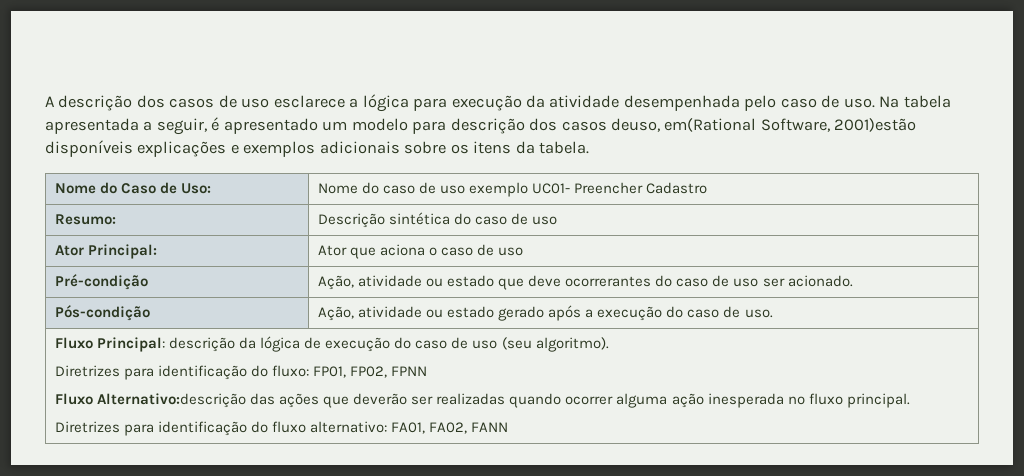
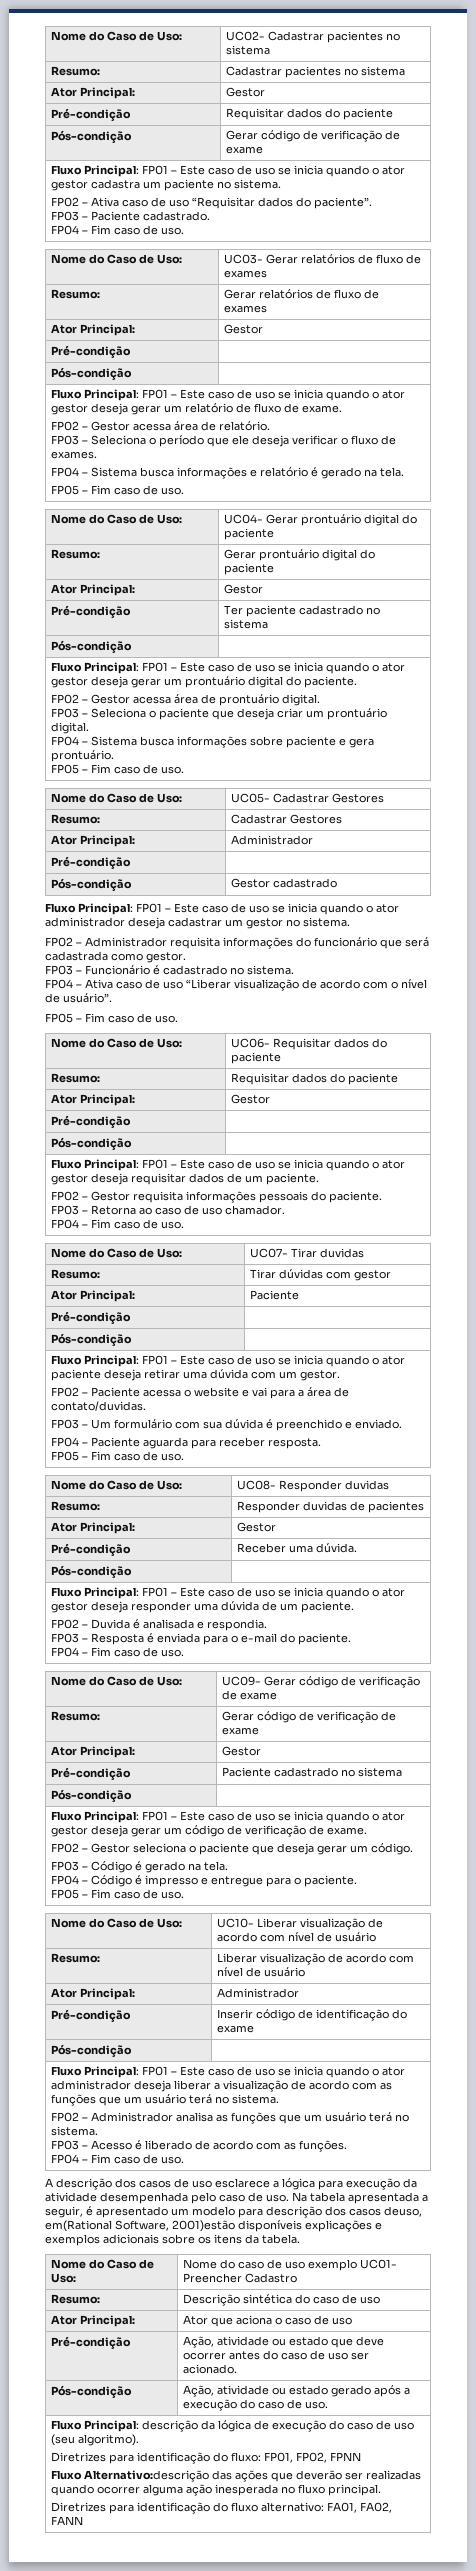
(45, 101) none -> [51,31,183,41] [226,31,401,43] [226,45,271,55] [51,66,101,76] [226,66,406,78] [51,87,136,99] [226,87,266,97] [51,108,132,121] [226,108,394,120] [51,130,133,143] [226,130,401,142] [226,146,264,154] [51,165,406,177] [51,179,282,191] [51,197,373,209] [51,211,211,221] [51,225,185,235] [51,254,183,264] [224,254,422,264] [224,270,268,278] [51,289,101,299] [224,289,380,299] [224,305,268,313] [51,324,136,336] [224,324,264,334] [51,345,132,358] [51,367,133,380] [51,389,406,401] [51,403,343,415] [51,421,271,431] [51,435,397,447] [51,451,98,459] [51,467,405,479] [51,485,185,495] [51,514,183,524] [224,514,418,526] [224,528,275,540] [51,549,101,559] [224,549,376,561] [224,563,275,575] [51,584,136,596] [224,584,264,594] [51,605,132,618] [224,605,381,617] [224,619,269,629] [51,640,133,653] [51,662,406,674] [51,676,358,688] [51,694,321,706] [51,708,388,720] [51,722,90,734] [51,736,375,748] [51,750,115,762] [51,764,185,774] [51,793,183,803] [231,793,385,803] [51,814,101,824] [231,814,343,824] [51,835,136,847] [231,835,314,845] [51,856,132,869] [51,878,133,891] [231,878,338,888] [45,903,399,915] [45,917,350,929] [45,937,429,949] [45,951,186,963] [45,965,294,975] [45,979,427,991] [45,993,112,1003] [45,1013,178,1023] [51,1038,183,1048] [231,1038,388,1050] [231,1052,282,1064] [51,1073,101,1083] [231,1073,399,1085] [51,1094,136,1106] [231,1094,271,1104] [51,1115,132,1128] [51,1137,133,1150] [51,1159,406,1171] [51,1173,320,1185] [51,1191,383,1203] [51,1205,286,1215] [51,1219,185,1229] [51,1248,183,1258] [250,1248,365,1258] [51,1269,101,1279] [250,1269,392,1281] [51,1290,136,1302] [250,1290,300,1300] [51,1311,132,1324] [51,1333,133,1346] [51,1355,406,1367] [51,1369,341,1381] [51,1387,350,1399] [51,1401,147,1411] [51,1419,403,1431] [51,1437,322,1449] [51,1451,185,1461] [51,1480,183,1490] [237,1480,390,1492] [51,1501,101,1511] [237,1501,425,1513] [51,1522,136,1534] [237,1522,277,1532] [51,1543,132,1556] [237,1543,358,1553] [51,1565,133,1578] [51,1587,406,1599] [51,1601,355,1613] [51,1619,268,1631] [51,1633,352,1645] [51,1647,185,1657] [51,1676,183,1686] [222,1676,421,1688] [222,1690,278,1700] [51,1711,101,1721] [222,1711,397,1723] [222,1727,260,1735] [51,1746,136,1758] [222,1746,262,1756] [51,1767,132,1780] [222,1767,403,1777] [51,1789,133,1802] [51,1811,406,1823] [51,1825,368,1837] [51,1843,414,1855] [51,1861,229,1873] [51,1875,358,1887] [51,1889,185,1899] [51,1918,183,1928] [217,1918,384,1930] [217,1932,377,1942] [51,1953,101,1963] [217,1953,415,1965] [217,1967,306,1977] [51,1988,136,2000] [217,1988,300,1998] [51,2009,132,2022] [217,2009,408,2021] [217,2025,255,2033] [51,2044,133,2057] [51,2066,406,2078] [51,2080,393,2092] [51,2094,280,2106] [51,2112,410,2124] [51,2126,99,2136] [51,2140,348,2152] [51,2154,185,2164] Nome do Caso de Uso: | UC02- Cadastrar pacientes no sistema // Resumo: | Cadastrar pacientes no sistema // Ator Principal: | Gestor // Pré-condição | Requisitar dados do paciente // Pós-condição | Gerar código de verificação de exame // Fluxo Principal: FP01 – Este caso de uso se inicia quando o ator gestor cadastra um paciente no sistema. // FP02 – Ativa caso de uso “Requisitar dados do paciente”. // FP03 – Paciente cadastrado. // FP04 – Fim caso de uso. // Nome do Caso de Uso: | UC03- Gerar relatórios de fluxo de exames // Resumo: | Gerar relatórios de fluxo de exames // Ator Principal: | Gestor // Pré-condição | // Pós-condição | // Fluxo Principal: FP01 – Este caso de uso se inicia quando o ator gestor deseja gerar um relatório de fluxo de exame. // FP02 – Gestor acessa área de relatório. // FP03 – Seleciona o período que ele deseja verificar o fluxo de exames. // FP04 – Sistema busca informações e relatório é gerado na tela. // FP05 – Fim caso de uso. // Nome do Caso de Uso: | UC04- Gerar prontuário digital do paciente // Resumo: | Gerar prontuário digital do paciente // Ator Principal: | Gestor // Pré-condição | Ter paciente cadastrado no sistema // Pós-condição | // Fluxo Principal: FP01 – Este caso de uso se inicia quando o ator gestor deseja gerar um prontuário digital do paciente. // FP02 – Gestor acessa área de prontuário digital. // FP03 – Seleciona o paciente que deseja criar um prontuário digital. // FP04 – Sistema busca informações sobre paciente e gera prontuário. // FP05 – Fim caso de uso. // Nome do Caso de Uso: | UC05- Cadastrar Gestores // Resumo: | Cadastrar Gestores // Ator Principal: | Administrador // Pré-condição | // Pós-condição | Gestor cadastrado // Fluxo Principal: FP01 – Este caso de uso se inicia quando o ator administrador deseja cadastrar um gestor no sistema. // FP02 – Administrador requisita informações do funcionário que será cadastrada como gestor. // FP03 – Funcionário é cadastrado no sistema. // FP04 – Ativa caso de uso “Liberar visualização de acordo com o nível de usuário”. // FP05 – Fim caso de uso. // Nome do Caso de Uso: | UC06- Requisitar dados do paciente // Resumo: | Requisitar dados do paciente // Ator Principal: | Gestor // Pré-condição | // Pós-condição | // Fluxo Principal: FP01 – Este caso de uso se inicia quando o ator gestor deseja requisitar dados de um paciente. // FP02 – Gestor requisita informações pessoais do paciente. // FP03 – Retorna ao caso de uso chamador. // FP04 – Fim caso de uso. // Nome do Caso de Uso: | UC07- Tirar duvidas // Resumo: | Tirar dúvidas com gestor // Ator Principal: | Paciente // Pré-condição | // Pós-condição | // Fluxo Principal: FP01 – Este caso de uso se inicia quando o ator paciente deseja retirar uma dúvida com um gestor. // FP02 – Paciente acessa o website e vai para a área de contato/duvidas. // FP03 – Um formulário com sua dúvida é preenchido e enviado. // FP04 – Paciente aguarda para receber resposta. // FP05 – Fim caso de uso. // Nome do Caso de Uso: | UC08- Responder duvidas // Resumo: | Responder duvidas de pacientes // Ator Principal: | Gestor // Pré-condição | Receber uma dúvida. // Pós-condição | // Fluxo Principal: FP01 – Este caso de uso se inicia quando o ator gestor deseja responder uma dúvida de um paciente. // FP02 – Duvida é analisada e respondia. // FP03 – Resposta é enviada para o e-mail do paciente. // FP04 – Fim caso de uso. // Nome do Caso de Uso: | UC09- Gerar código de verificação de exame // Resumo: | Gerar código de verificação de exame // Ator Principal: | Gestor // Pré-condição | Paciente cadastrado no sistema // Pós-condição | // Fluxo Principal: FP01 – Este caso de uso se inicia quando o ator gestor deseja gerar um código de verificação de exame. // FP02 – Gestor seleciona o paciente que deseja gerar um código. // FP03 – Código é gerado na tela. // FP04 – Código é impresso e entregue para o paciente. // FP05 – Fim caso de uso. // Nome do Caso de Uso: | UC10- Liberar visualização de acordo com nível de usuário // Resumo: | Liberar visualização de acordo com nível de usuário // Ator Principal: | Administrador // Pré-condição | Inserir código de identificação do exame // Pós-condição | // Fluxo Principal: FP01 – Este caso de uso se inicia quando o ator administrador deseja liberar a visualização de acordo com as funções que um usuário terá no sistema. // FP02 – Administrador analisa as funções que um usuário terá no sistema. // FP03 – Acesso é liberado de acordo com as funções. // FP04 – Fim caso de uso. //
[565,276,652,287] ocorrerantes -> [183,2351,261,2360] ocorrer antes

